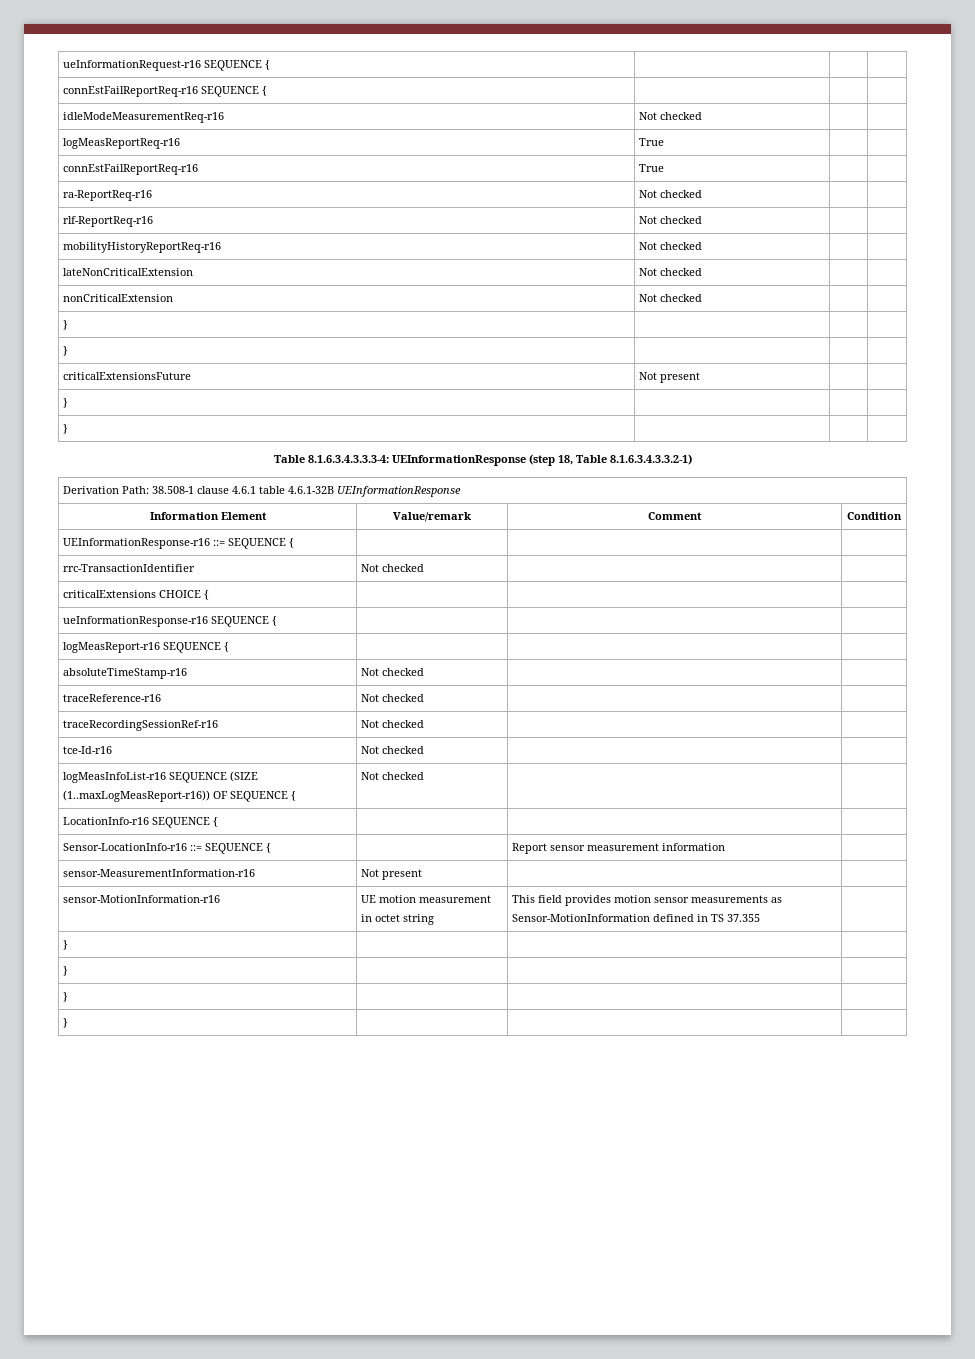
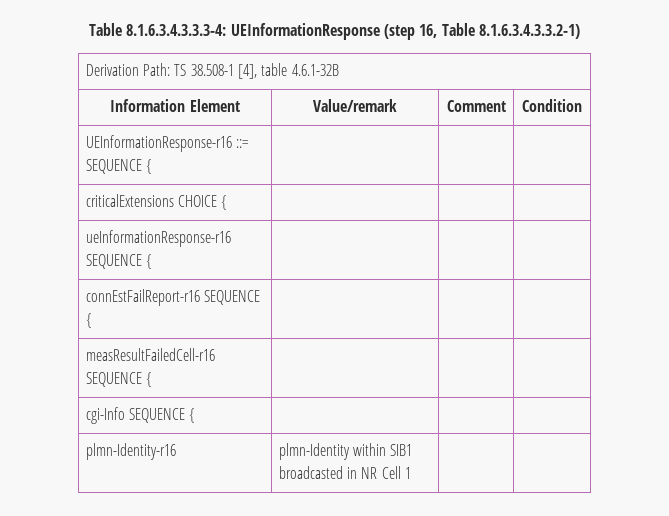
[62,60,270,71] [62,86,267,97] [62,112,224,123] [638,112,702,120] [62,138,180,149] [638,138,664,146] [62,164,198,175] [638,164,664,172] [62,190,152,201] [638,190,702,198] [62,216,153,227] [638,216,702,224] [62,242,221,253] [638,242,702,250] [62,268,193,276] [638,268,702,276] [62,294,173,302] [638,294,702,302] [62,320,68,330] [62,346,68,356] [62,372,191,380] [638,372,700,383] [62,398,68,408] [62,424,68,434] ueInformationRequest-r16 SEQUENCE { | | | // connEstFailReportReq-r16 SEQUENCE { | | | // idleModeMeasurementReq-r16 | Not checked | | // logMeasReportReq-r16 | True | | // connEstFailReportReq-r16 | True | | // ra-ReportReq-r16 | Not checked | | // rlf-ReportReq-r16 | Not checked | | // mobilityHistoryReportReq-r16 | Not checked | | // lateNonCriticalExtension | Not checked | | // nonCriticalExtension | Not checked | | // } | | | // } | | | // criticalExtensionsFuture | Not present | | // } | | | // } | | | // -> (89, 29) none
[557,455,573,465] 18, -> [419,24,438,38] 16,
[151,486,256,494] 38.508-1 clause 4.6.1 -> [174,64,257,79] TS 38.508-1 [4],
[336,486,461,497] UEInformationResponse -> (339, 70) none
[62,564,195,572] [360,564,424,572] // rrc-TransactionIdentifier | Not checked | | -> (153, 166) none
[62,642,229,653] [62,668,187,679] [360,668,424,676] [62,694,161,702] [360,694,424,702] [62,720,218,731] [360,720,424,728] [62,746,112,754] [360,746,424,754] [62,771,258,783] [62,790,296,802] [360,772,424,780] [62,817,218,828] [62,843,271,854] [511,843,725,854] [62,869,255,877] [360,869,422,880] [62,895,220,903] [360,895,491,903] [360,914,434,925] [511,895,782,906] [511,914,760,922] [62,940,68,950] [62,966,68,976] [62,992,68,1002] [62,1018,68,1028] logMeasReport-r16 SEQUENCE { | | | // absoluteTimeStamp-r16 | Not checked | | // traceReference-r16 | Not checked | | // traceRecordingSessionRef-r16 | Not checked | | // tce-Id-r16 | Not checked | | // logMeasInfoList-r16 SEQUENCE (SIZE (1..maxLogMeasReport-r16)) OF SEQUENCE { | Not checked | | // LocationInfo-r16 SEQUENCE { | | | // Sensor-LocationInfo-r16 ::= SEQUENCE { | | Report sensor measurement information | // sensor-MeasurementInformation-r16 | Not present | | // sensor-MotionInformation-r16 | UE motion measurement in octet string | This field provides motion sensor measurements as Sensor-MotionInformation defined in TS 37.355 | // } | | | // } | | | // } | | | // } | -> [85,289,261,306] [85,313,92,328] [85,348,215,361] [85,372,153,387] [85,407,196,424] [85,443,176,460] [278,443,413,460] [278,466,411,479] connEstFailReport-r16 SEQUENCE { | | | // measResultFailedCell-r16 SEQUENCE { | | | // cgi-Info SEQUENCE { | | | // plmn-Identity-r16 | plmn-Identity within SIB1 broadcasted in NR Cell 1

